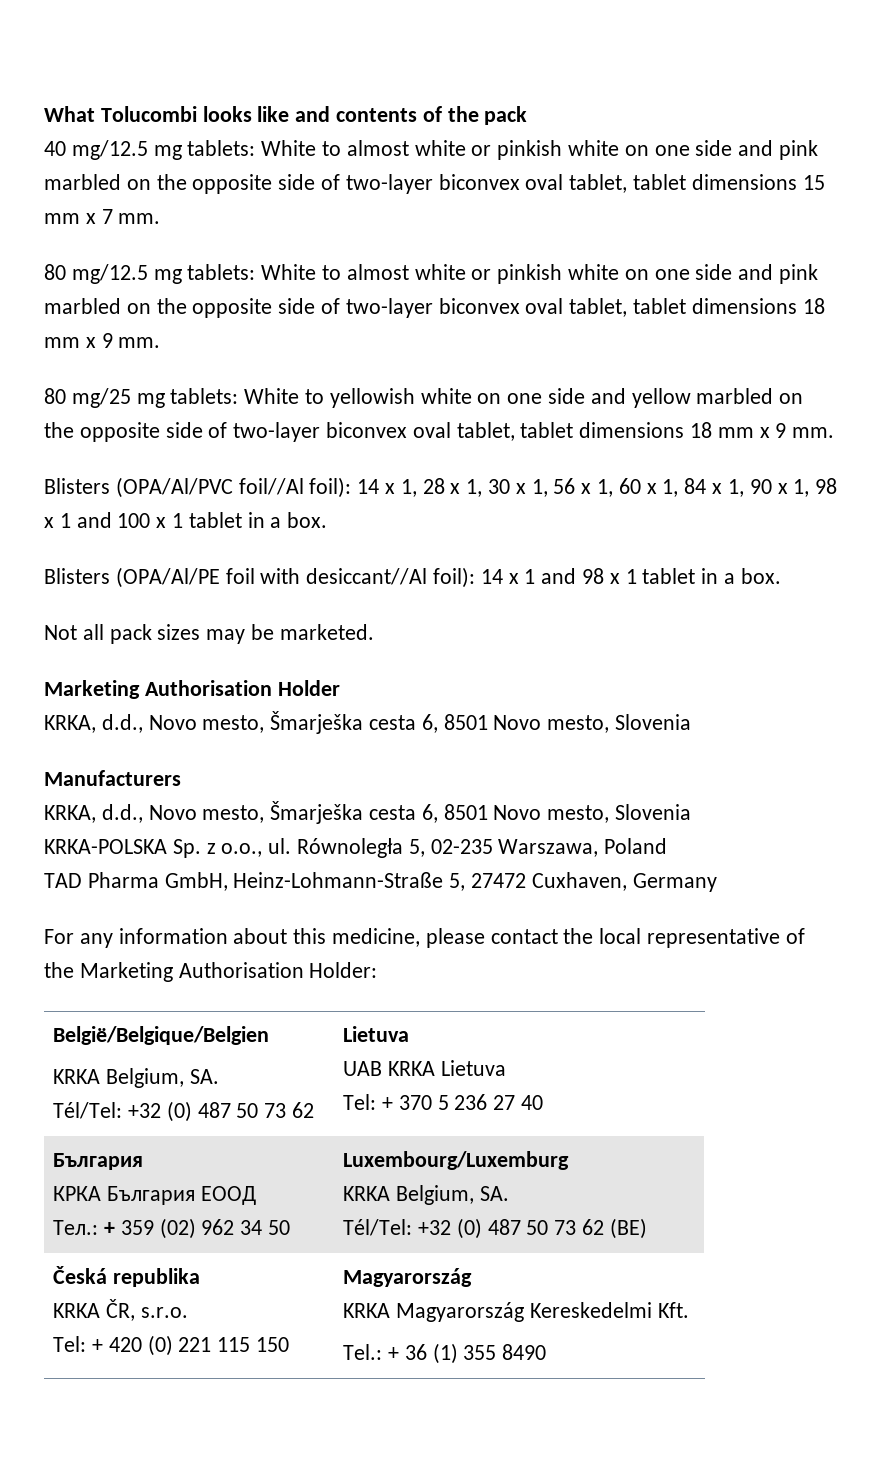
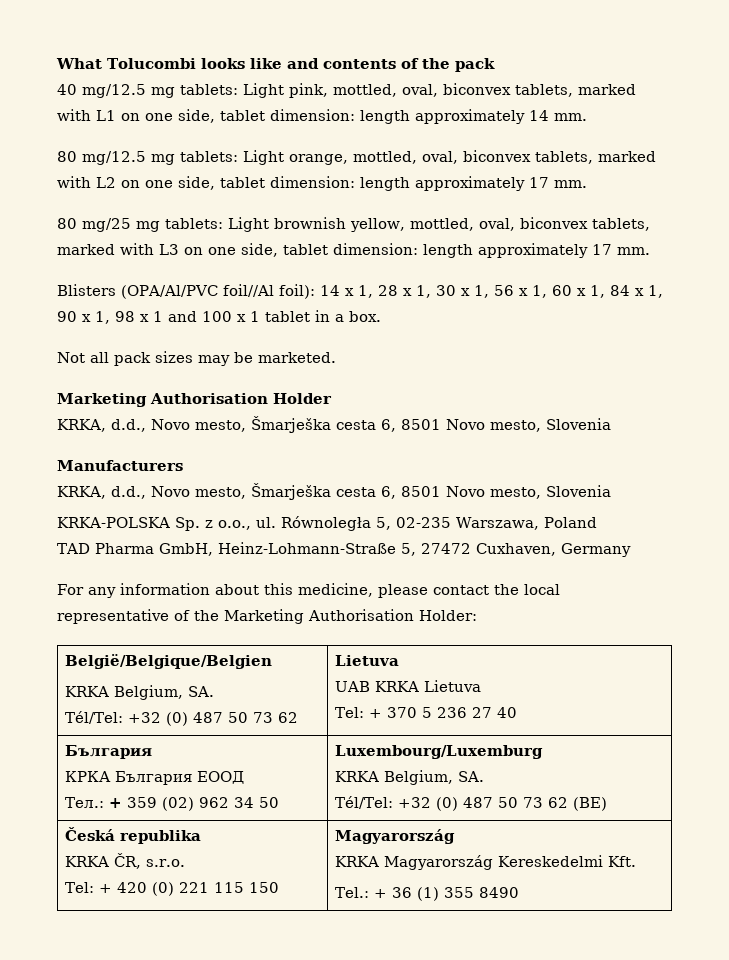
[261,140,819,160] [44,174,825,194] [44,209,113,224] White to almost white or pinkish white on one side and pink marbled on the opposite side of two-layer biconvex oval tablet, tablet dimensions 15 mm x 7 -> [243,83,636,98] [57,109,549,124] Light pink, mottled, oval, biconvex tablets, marked with L1 on one side, tablet dimension: length approximately 14
[261,264,819,284] [44,298,825,318] [44,333,113,348] White to almost white or pinkish white on one side and pink marbled on the opposite side of two-layer biconvex oval tablet, tablet dimensions 18 mm x 9 -> [243,150,656,165] [57,176,549,191] Light orange, mottled, oval, biconvex tablets, marked with L2 on one side, tablet dimension: length approximately 17
[244,388,804,408] [44,422,787,442] White to yellowish white on one side and yellow marbled on the opposite side of two-layer biconvex oval tablet, tablet dimensions 18 mm x 9 -> [228,217,650,232] [57,243,612,258] Light brownish yellow, mottled, oval, biconvex tablets, marked with L3 on one side, tablet dimension: length approximately 17
[44,567,781,588] // Blisters (OPA/Al/PE foil with desiccant//Al foil): 14 x 1 and 98 x 1 tablet in a box. -> (381, 316) none

